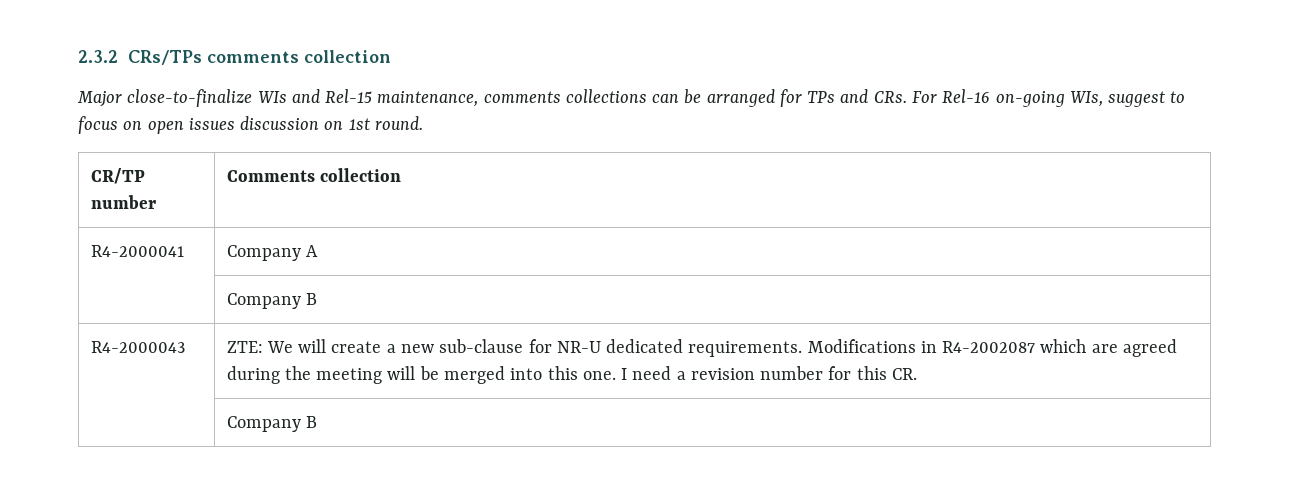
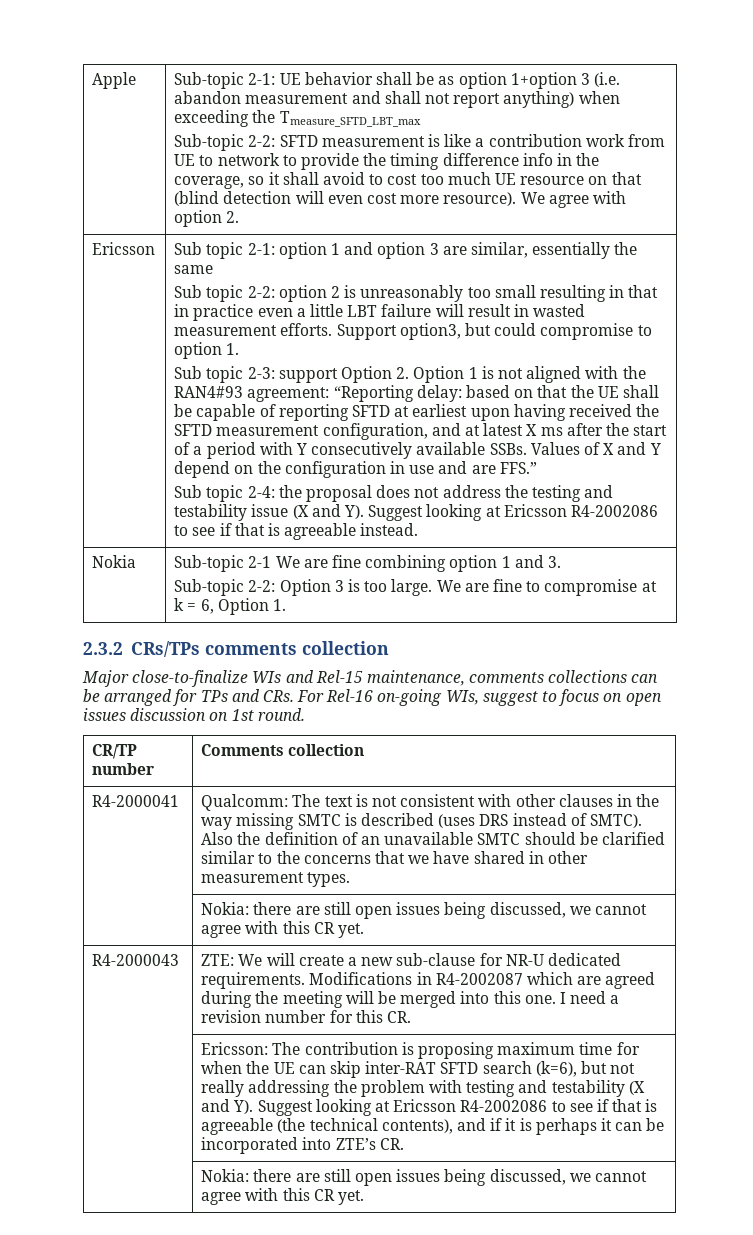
(78, 56) none -> [92,72,137,89] [174,72,621,89] [174,91,620,108] [174,110,421,127] [174,134,665,151] [174,153,600,170] [174,172,642,189] [174,191,626,208] [174,210,240,227] [92,242,156,255] [174,242,638,259] [174,265,214,274] [174,285,659,302] [174,304,586,321] [174,323,652,340] [174,342,240,359] [174,366,646,383] [174,385,659,402] [174,404,660,421] [174,423,668,440] [174,442,661,459] [174,461,537,478] [174,485,614,502] [174,504,658,521] [174,523,419,540] [92,555,137,568] [174,555,561,572] [174,579,657,596] [174,598,287,615] Apple | Sub-topic 2-1: UE behavior shall be as option 1+option 3 (i.e. abandon measurement and shall not report anything) when exceeding the Tmeasure_SFTD_LBT_max // Sub-topic 2-2: SFTD measurement is like a contribution work from UE to network to provide the timing difference info in the coverage, so it shall avoid to cost too much UE resource on that (blind detection will even cost more resource). We agree with option 2. // Ericsson | Sub topic 2-1: option 1 and option 3 are similar, essentially the same // Sub topic 2-2: option 2 is unreasonably too small resulting in that in practice even a little LBT failure will result in wasted measurement efforts. Support option3, but could compromise to option 1. // Sub topic 2-3: support Option 2. Option 1 is not aligned with the RAN4#93 agreement: “Reporting delay: based on that the UE shall be capable of reporting SFTD at earliest upon having received the SFTD measurement configuration, and at latest X ms after the start of a period with Y consecutively available SSBs. Values of X and Y depend on the configuration in use and are FFS.” // Sub topic 2-4: the proposal does not address the testing and testability issue (X and Y). Suggest looking at Ericsson R4-2002086 to see if that is agreeable instead. // Nokia | Sub-topic 2-1 We are fine combining option 1 and 3. // Sub-topic 2-2: Option 3 is too large. We are fine to compromise at k = 6, Option 1. //
[226,245,318,261] [226,293,317,309] Company A // | Company B -> [201,794,660,811] [201,813,642,830] [201,832,665,845] [201,851,588,864] [201,872,351,887] [201,902,647,919] [201,921,365,938] Qualcomm: The text is not consistent with other clauses in the way missing SMTC is described (uses DRS instead of SMTC). Also the definition of an unavailable SMTC should be clarified similar to the concerns that we have shared in other measurement types. // | Nokia: there are still open issues being discussed, we cannot agree with this CR yet.
[226,416,317,432] Company B -> [201,1042,640,1059] [201,1061,636,1078] [201,1080,645,1097] [201,1099,658,1116] [201,1118,665,1135] [201,1137,404,1154] [201,1169,647,1186] [201,1188,365,1205] Ericsson: The contribution is proposing maximum time for when the UE can skip inter-RAT SFTD search (k=6), but not really addressing the problem with testing and testability (X and Y). Suggest looking at Ericsson R4-2002086 to see if that is agreeable (the technical contents), and if it is perhaps it can be incorporated into ZTE’s CR. // | Nokia: there are still open issues being discussed, we cannot agree with this CR yet.

